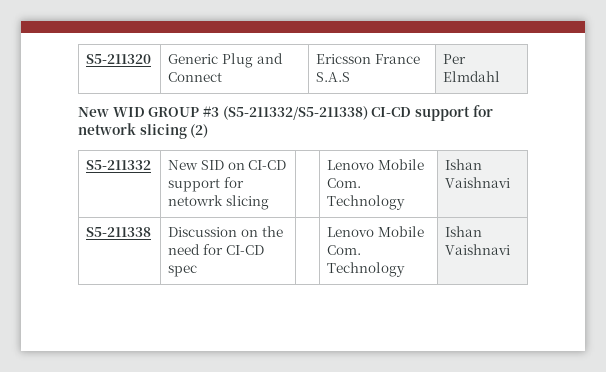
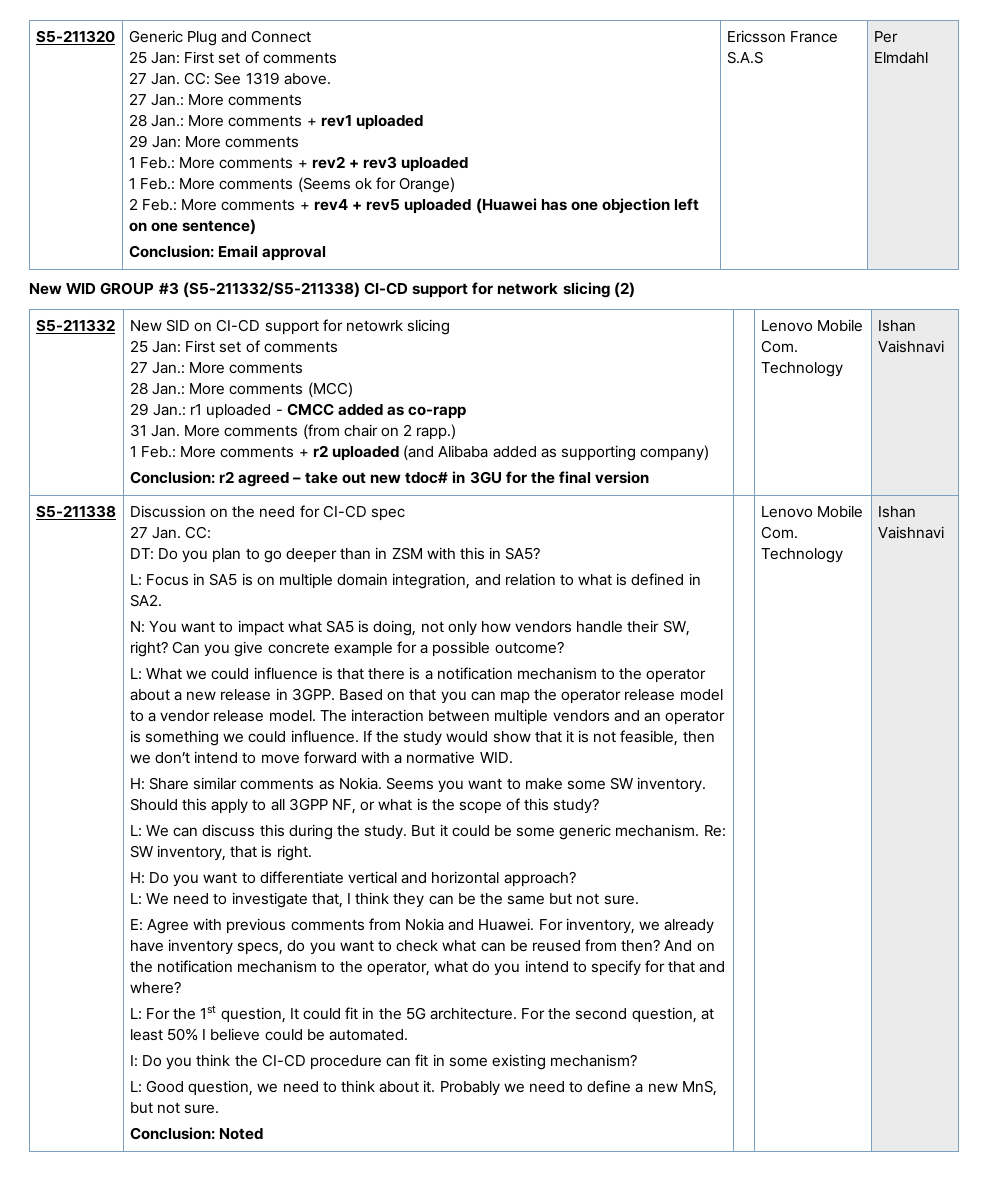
(223, 77) none -> [128,51,337,64] [128,72,331,85] [128,93,303,106] [128,114,423,130] [128,135,300,148] [128,156,469,172] [128,177,456,193] [128,198,700,214] [128,219,257,235] [128,245,327,261] // 25 Jan: First set of comments // 27 Jan. CC: See 1319 above. // 27 Jan.: More comments // 28 Jan.: More comments + rev1 uploaded // 29 Jan: More comments // 1 Feb.: More comments + rev2 + rev3 uploaded // 1 Feb.: More comments (Seems ok for Orange) // 2 Feb.: More comments + rev4 + rev5 uploaded (Huawei has one objection left on one sentence) // Conclusion: Email approval
(269, 202) none -> [129,340,338,353] [129,361,304,374] [129,382,353,398] [129,403,467,419] [129,424,457,440] [129,445,710,461] [129,471,650,487] // 25 Jan: First set of comments // 27 Jan.: More comments // 28 Jan.: More comments (MCC) // 29 Jan.: r1 uploaded - CMCC added as co-rapp // 31 Jan. More comments (from chair on 2 rapp.) // 1 Feb.: More comments + r2 uploaded (and Alibaba added as supporting company) // Conclusion: r2 agreed – take out new tdoc# in 3GU for the final version
(198, 271) none -> [129,526,212,539] [129,547,541,563] [129,573,701,589] [129,594,162,607] [129,620,690,636] [129,641,564,657] [129,667,707,683] [129,688,723,704] [129,709,726,725] [129,730,715,746] [129,751,513,764] [129,777,707,793] [129,798,600,814] [129,824,726,840] [129,845,312,861] [129,871,576,887] [129,892,639,908] [129,918,715,934] [129,939,715,955] [129,960,726,976] [129,981,181,994] [129,1005,714,1023] [129,1028,408,1041] [129,1054,638,1070] [129,1080,717,1096] [129,1102,220,1114] [129,1127,264,1140] // 27 Jan. CC: // DT: Do you plan to go deeper than in ZSM with this in SA5? // L: Focus in SA5 is on multiple domain integration, and relation to what is defined in SA2. // N: You want to impact what SA5 is doing, not only how vendors handle their SW, right? Can you give concrete example for a possible outcome? // L: What we could influence is that there is a notification mechanism to the operator about a new release in 3GPP. Based on that you can map the operator release model to a vendor release model. The interaction between multiple vendors and an operator is something we could influence. If the study would show that it is not feasible, then we don’t intend to move forward with a normative WID. // H: Share similar comments as Nokia. Seems you want to make some SW inventory. Should this apply to all 3GPP NF, or what is the scope of this study? // L: We can discuss this during the study. But it could be some generic mechanism. Re: SW inventory, that is right. // H: Do you want to differentiate vertical and horizontal approach? // L: We need to investigate that, I think they can be the same but not sure. // E: Agree with previous comments from Nokia and Huawei. For inventory, we already have inventory specs, do you want to check what can be reused from then? And on the notification mechanism to the operator, what do you intend to specify for that and where? // L: For the 1st question, It could fit in the 5G architecture. For the second question, at least 50% I believe could be automated. // I: Do you think the CI-CD procedure can fit in some existing mechanism? // L: Good question, we need to think about it. Probably we need to define a new MnS, but not sure. // Conclusion: Noted

